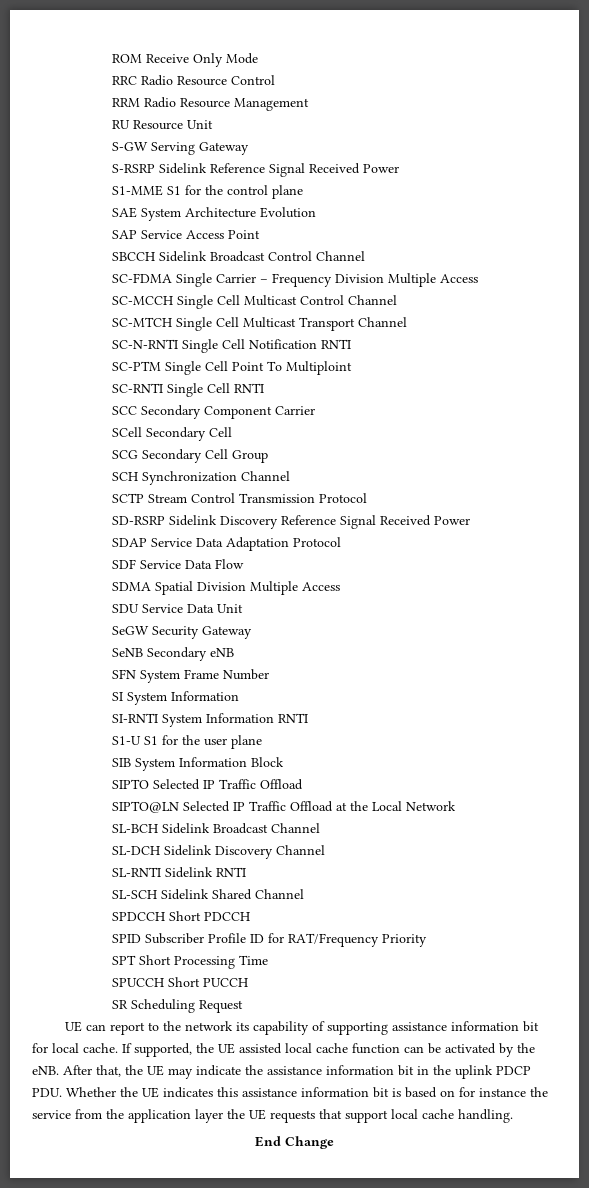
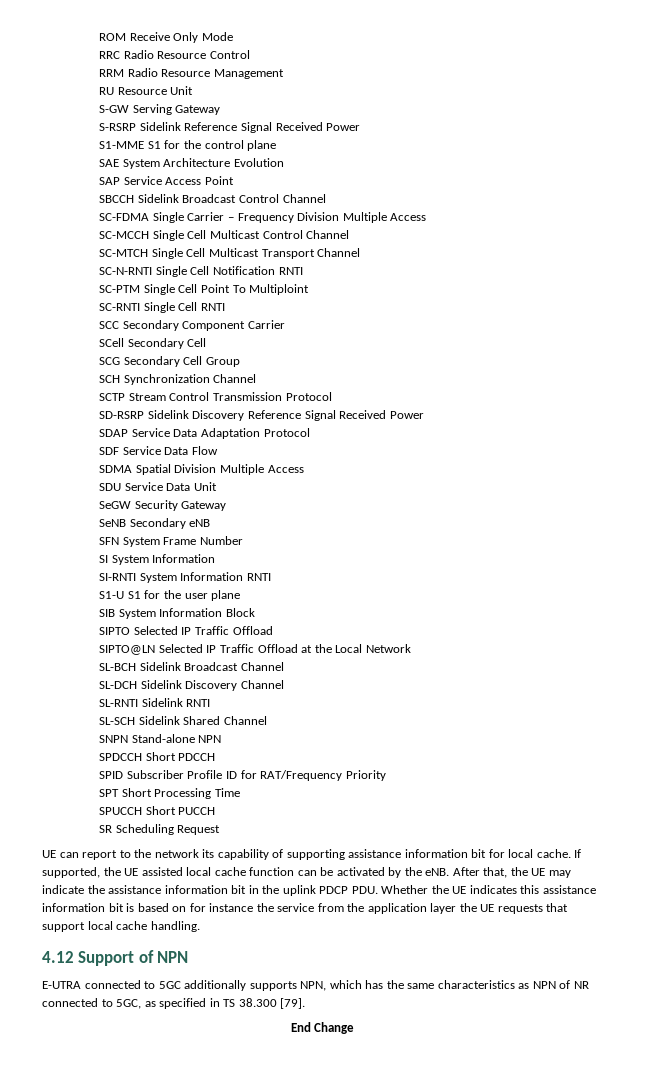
(304, 894) none -> [99,734,222,743] // SNPN Stand-alone NPN
(513, 1116) none -> [42,950,189,966] [42,980,589,991] [42,998,306,1009] // 4.12 Support of NPN // E-UTRA connected to 5GC additionally supports NPN, which has the same characteristics as NPN of NR connected to 5GC, as specified in TS 38.300 [79].

